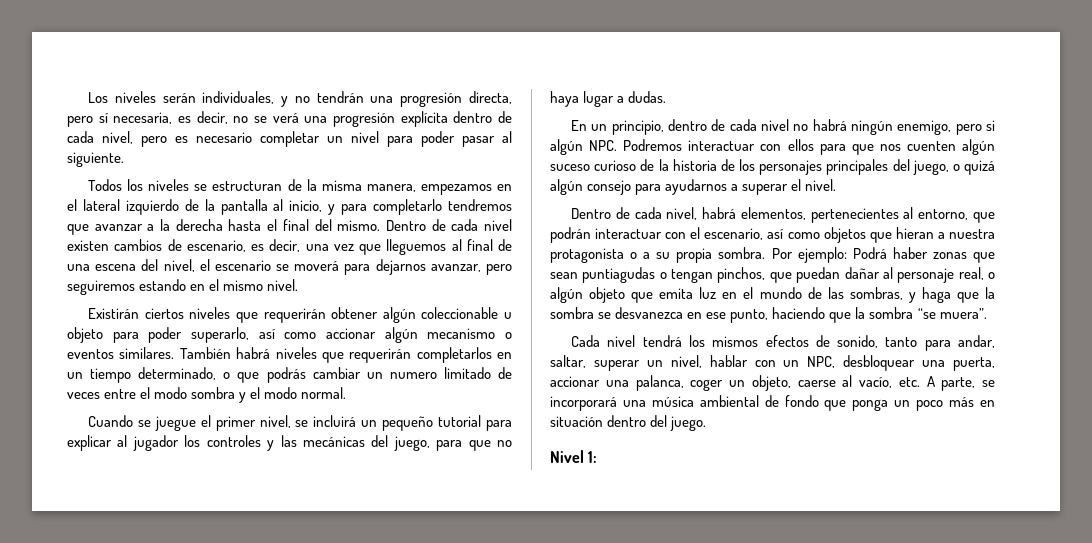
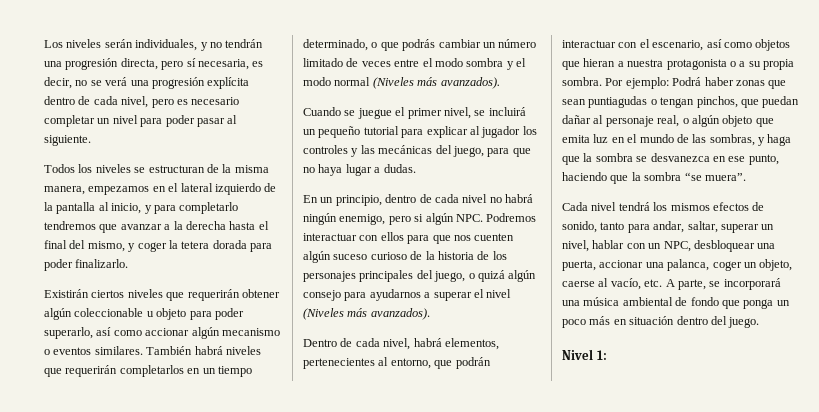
[337,219,512,231] [67,239,512,255] [67,259,512,275] [67,279,299,295] mismo. Dentro de cada nivel existen cambios de escenario, es decir, una vez que lleguemos al final de una escena del nivel, el escenario se moverá para dejarnos avanzar, pero seguiremos estando en el mismo nivel. -> [87,240,272,252] [44,259,129,271] mismo, y coger la tetera dorada para poder finalizarlo.
[389,372,437,379] numero -> [498,39,537,48] número
[301,387,347,399] normal. -> [334,77,500,89] normal (Niveles más avanzados).
[805,179,837,191] nivel. -> [486,289,512,298] [303,308,430,320] nivel (Niveles más avanzados).

